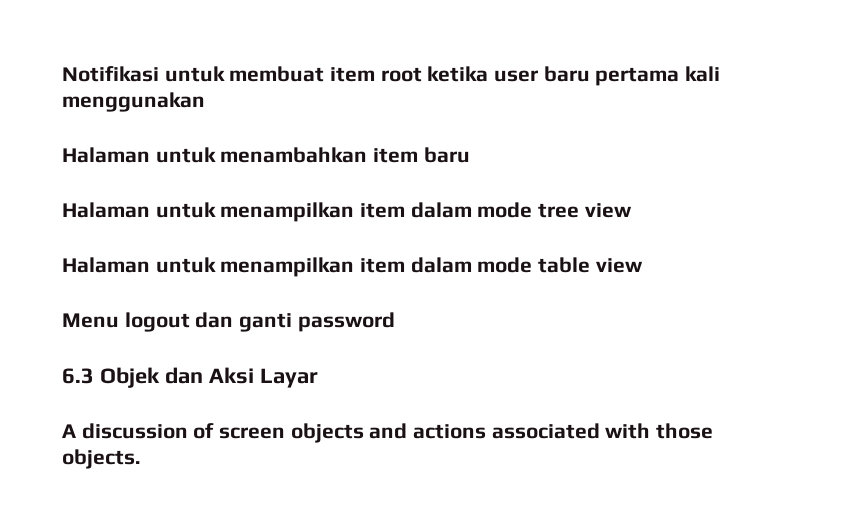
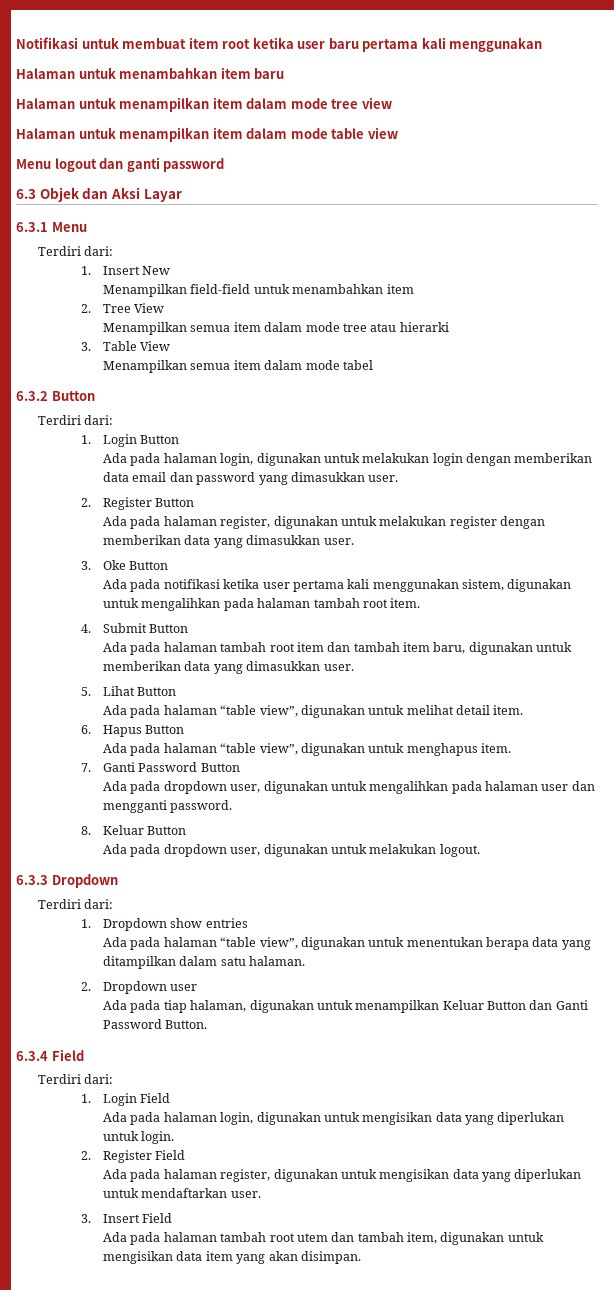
[62,423,714,443] [62,449,140,469] A discussion of screen objects and actions associated with those objects. -> [16,222,87,232] [37,246,114,256] [81,266,171,275] [103,284,414,297] [81,303,165,313] [103,322,449,335] [81,341,171,351] [103,360,373,373] [16,391,95,401] [37,415,114,425] [81,434,180,447] [103,453,593,466] [103,472,399,485] [81,497,195,510] [103,516,546,529] [103,535,354,548] [81,560,169,570] [103,579,572,592] [103,598,421,611] [81,623,189,633] [103,642,573,655] [103,661,354,674] [81,686,177,696] [103,705,524,718] [81,725,185,737] [103,743,512,756] [81,762,240,772] [103,781,595,794] [103,800,233,813] [81,825,187,835] [103,844,480,857] [16,874,118,888] [37,899,114,909] [81,918,248,931] [103,937,591,950] [103,956,306,969] [81,981,198,994] [103,1000,588,1013] [103,1019,208,1029] [16,1049,84,1061] [37,1074,114,1084] [81,1093,171,1106] [103,1112,565,1125] [103,1131,175,1144] [81,1150,186,1163] [103,1169,582,1182] [103,1188,261,1198] [81,1213,173,1223] [103,1232,544,1245] [103,1251,361,1264] 6.3.1 Menu // Terdiri dari: // 1. Insert New // Menampilkan field-field untuk menambahkan item // 2. Tree View // Menampilkan semua item dalam mode tree atau hierarki // 3. Table View // Menampilkan semua item dalam mode tabel // 6.3.2 Button // Terdiri dari: // 1. Login Button // Ada pada halaman login, digunakan untuk melakukan login dengan memberikan data email dan password yang dimasukkan user. // 2. Register Button // Ada pada halaman register, digunakan untuk melakukan register dengan memberikan data yang dimasukkan user. // 3. Oke Button // Ada pada notifikasi ketika user pertama kali menggunakan sistem, digunakan untuk mengalihkan pada halaman tambah root item. // 4. Submit Button // Ada pada halaman tambah root item dan tambah item baru, digunakan untuk memberikan data yang dimasukkan user. // 5. Lihat Button // Ada pada halaman “table view”, digunakan untuk melihat detail item. // 6. Hapus Button // Ada pada halaman “table view”, digunakan untuk menghapus item. // 7. Ganti Password Button // Ada pada dropdown user, digunakan untuk mengalihkan pada halaman user dan mengganti password. // 8. Keluar Button // Ada pada dropdown user, digunakan untuk melakukan logout. // 6.3.3 Dropdown // Terdiri dari: // 1. Dropdown show entries // Ada pada halaman “table view”, digunakan untuk menentukan berapa data yang ditampilkan dalam satu halaman. // 2. Dropdown user // Ada pada tiap halaman, digunakan untuk menampilkan Keluar Button dan Ganti Password Button. // 6.3.4 Field // Terdiri dari: // 1. Login Field // Ada pada halaman login, digunakan untuk mengisikan data yang diperlukan untuk login. // 2. Register Field // Ada pada halaman register, digunakan untuk mengisikan data yang diperlukan untuk mendaftarkan user. // 3. Insert Field // Ada pada halaman tambah root utem dan tambah item, digunakan untuk mengisikan data item yang akan disimpan.

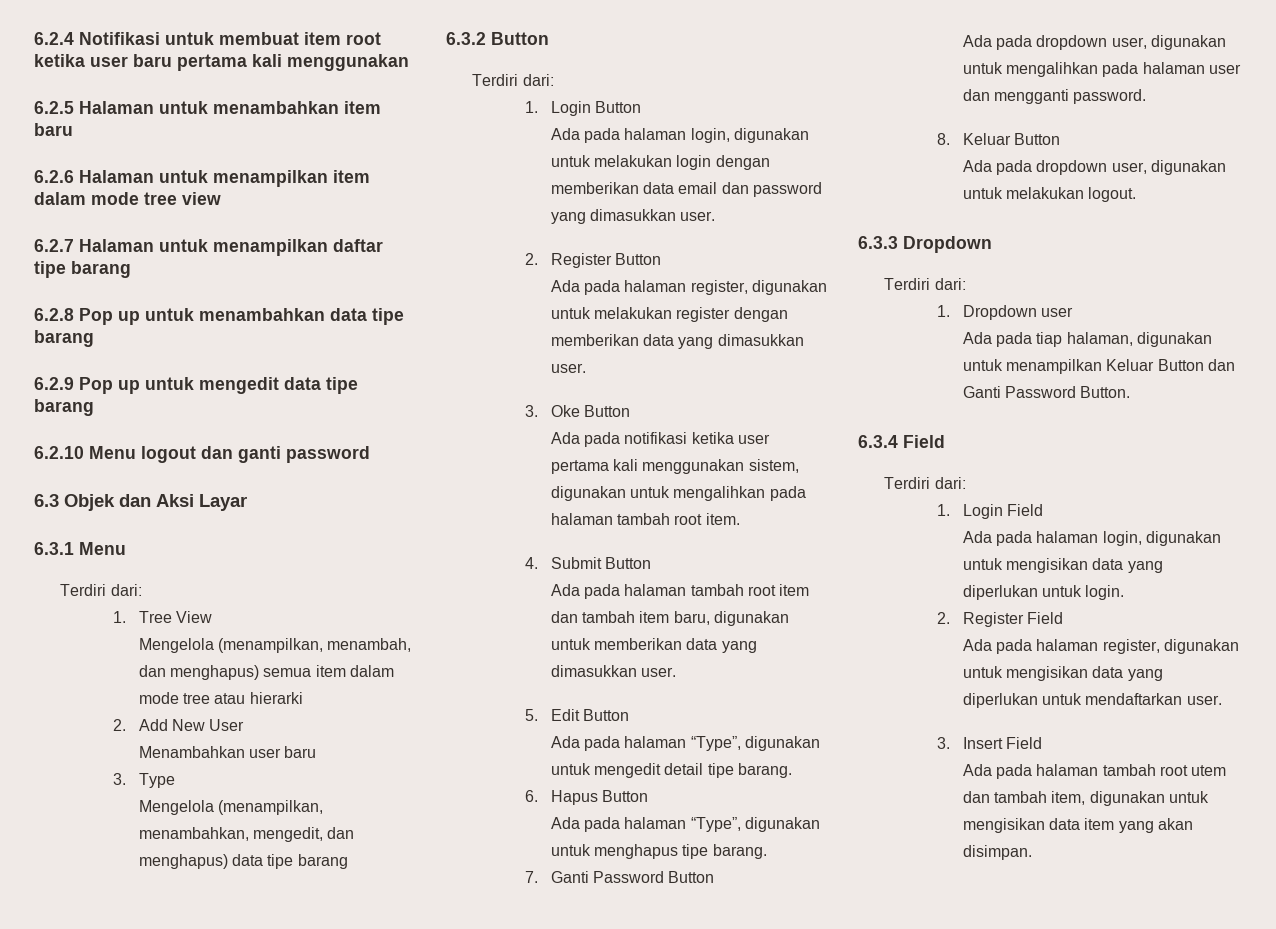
(16, 43) none -> [34,32,74,45] 6.2.4
(543, 44) none -> [34,101,74,114] 6.2.5
(285, 73) none -> [34,170,74,183] 6.2.6
[16,127,398,142] Halaman untuk menampilkan item dalam mode table view // -> [34,239,383,256] [34,261,131,278] [34,308,404,325] [34,330,94,347] [34,377,358,394] [34,399,94,416] [34,446,84,459] 6.2.7 Halaman untuk menampilkan daftar tipe barang // 6.2.8 Pop up untuk menambahkan data tipe barang // 6.2.9 Pop up untuk mengedit data tipe barang // 6.2.10
[103,266,171,275] [103,284,414,297] [81,303,165,313] [103,322,188,335] Insert New // Menampilkan field-field untuk menambahkan item // 2. Tree View // Menampilkan -> [138,611,213,623] [138,638,412,653] [138,665,260,680] Tree View // Mengelola (menampilkan, menambah, dan menghapus)
[81,341,171,351] [103,360,373,373] 3. Table View // Menampilkan semua item dalam mode tabel -> [112,719,245,731] [138,746,317,758] [112,773,175,788] [138,800,324,815] [138,827,355,842] [138,854,348,869] 2. Add New User // Menambahkan user baru // 3. Type // Mengelola (menampilkan, menambahkan, mengedit, dan menghapus) data tipe barang
[103,686,177,696] [103,705,524,718] Lihat Button // Ada pada halaman “table view”, digunakan untuk melihat detail item. -> [550,709,630,721] [550,736,821,751] [550,763,793,778] Edit Button // Ada pada halaman “Type”, digunakan untuk mengedit detail tipe barang.
[220,743,298,755] “table view”, -> [690,817,741,832] “Type”,
[481,743,512,753] item. -> [682,844,767,859] tipe barang.
[170,918,248,928] [103,937,591,950] [103,956,306,969] [81,981,168,994] show entries // Ada pada halaman “table view”, digunakan untuk menentukan berapa data yang ditampilkan dalam satu halaman. // 2. Dropdown -> (1037, 312) none

